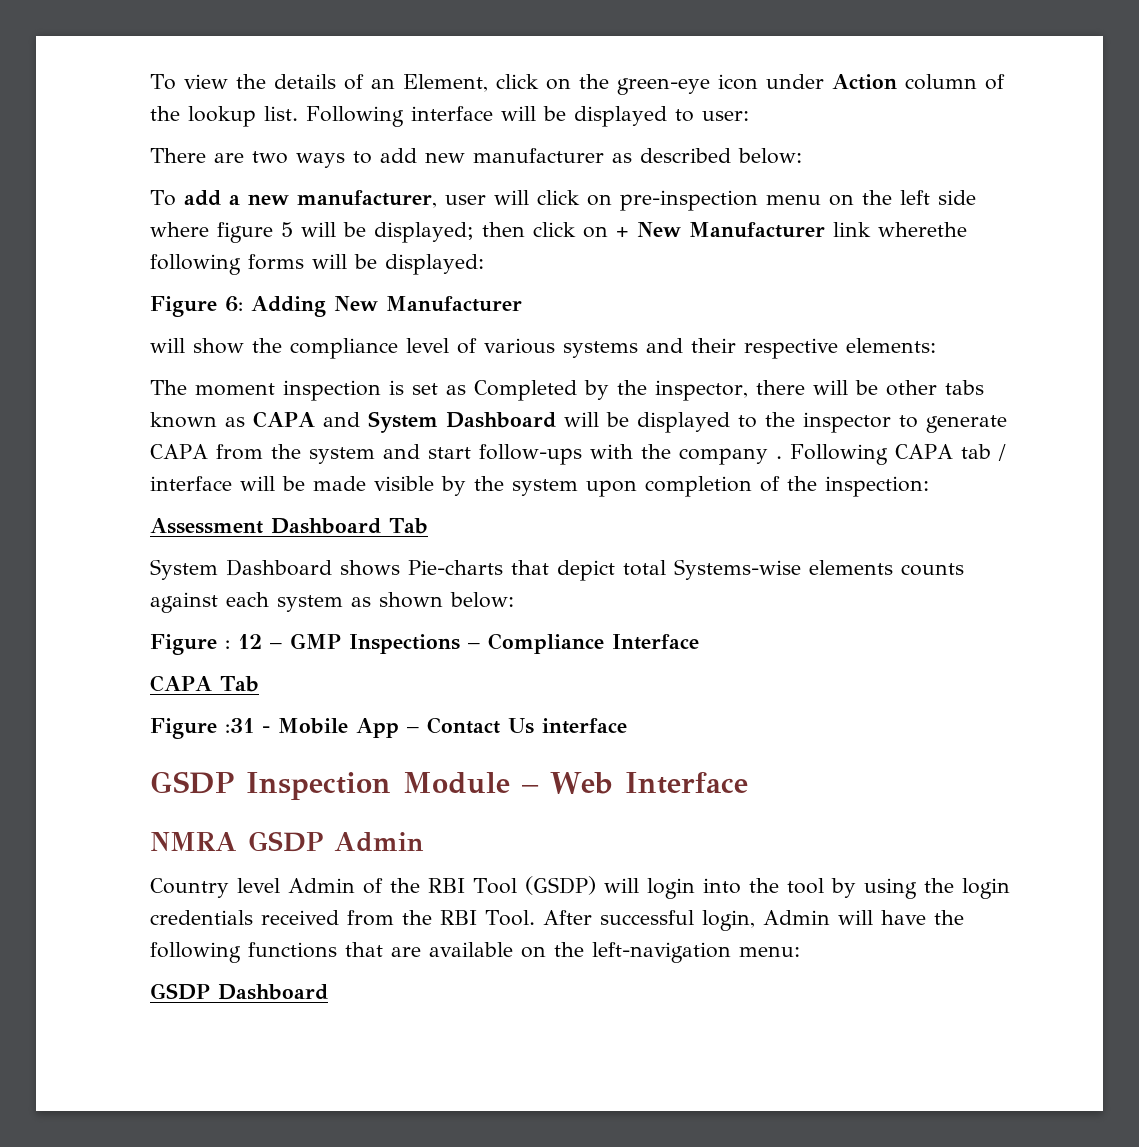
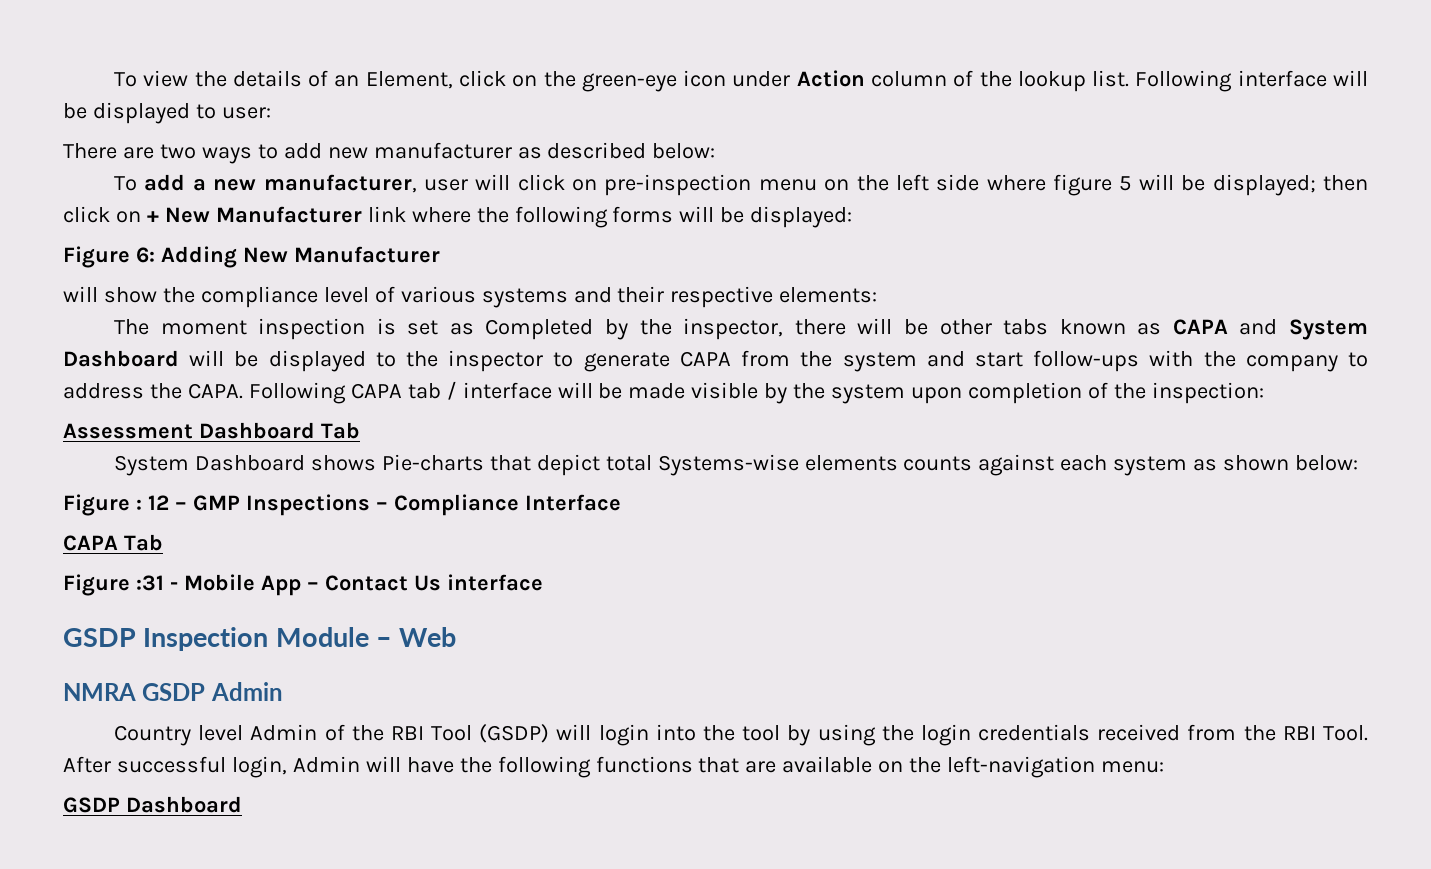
[878,222,967,237] wherethe -> [411,207,509,223] where the
[775,456,782,459] . -> [1348,352,1369,367] [63,383,243,399] to address the CAPA.
[624,772,748,794] Interface -> (457, 637) none

